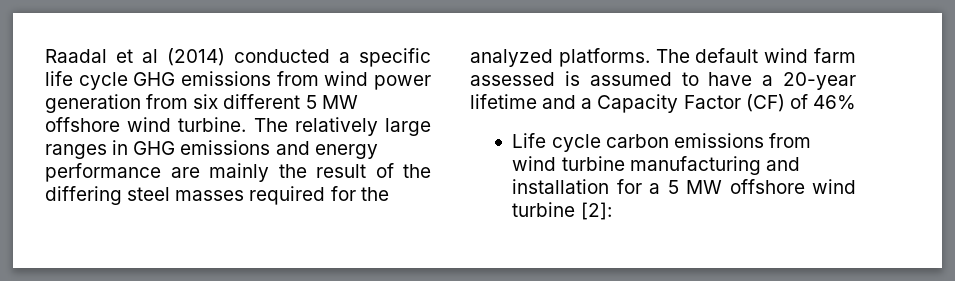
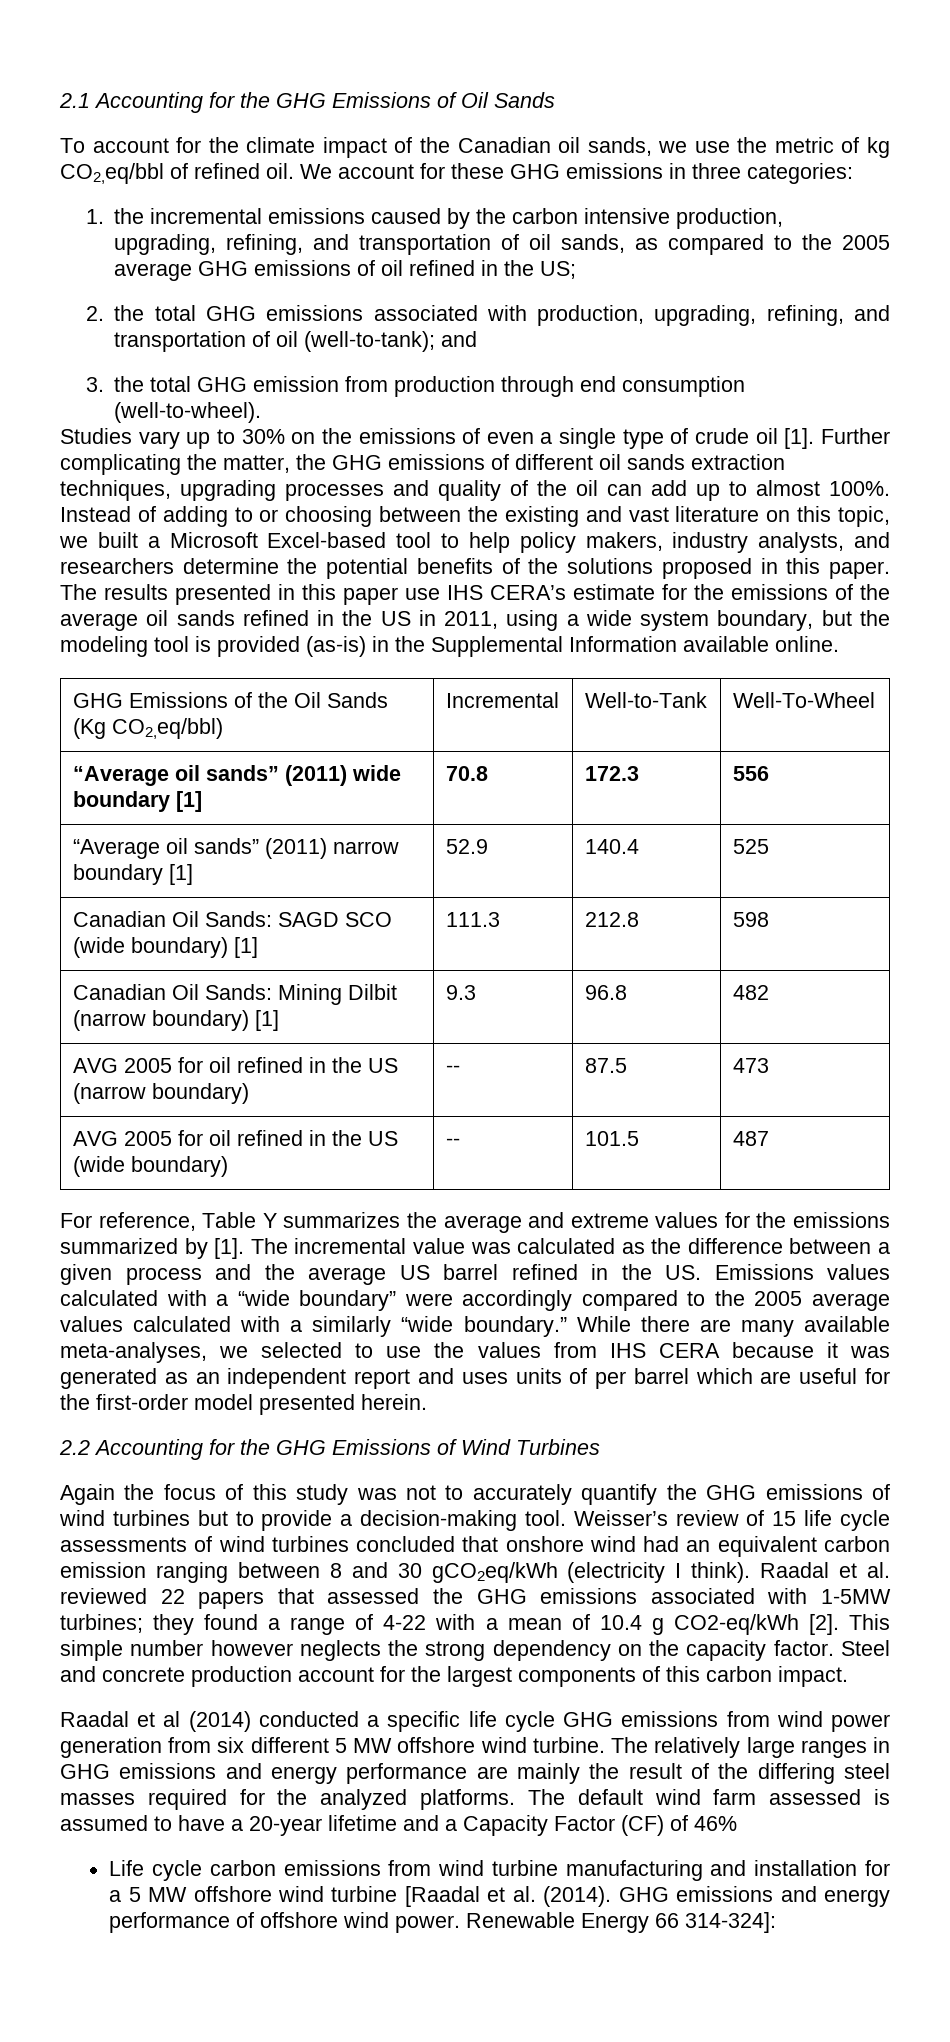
(45, 56) none -> [59,92,555,113] [60,137,890,158] [60,163,853,184] [85,208,784,229] [114,234,891,255] [114,260,577,281] [85,305,890,326] [114,331,478,352] [85,376,746,397] [114,402,262,423] [60,428,890,449] [60,454,785,475] [60,480,890,501] [60,506,891,527] [59,532,891,553] [60,558,891,579] [60,584,890,605] [60,610,890,631] [60,636,839,657] [72,692,388,708] [72,718,223,739] [445,692,559,708] [584,692,707,708] [732,692,875,708] [72,765,401,786] [72,791,202,812] [445,766,488,781] [584,766,639,781] [732,766,769,781] [72,838,399,859] [72,864,193,885] [445,839,488,854] [584,839,639,854] [732,839,769,854] [72,911,392,927] [72,937,258,958] [445,912,500,927] [584,912,639,927] [732,912,769,927] [72,984,397,1005] [72,1010,279,1031] [445,985,476,1000] [584,985,627,1000] [732,985,769,1000] [72,1057,398,1073] [72,1083,249,1104] [445,1065,460,1073] [584,1058,627,1073] [732,1058,769,1073] [72,1130,398,1146] [72,1156,228,1177] [445,1138,460,1146] [584,1131,639,1146] [732,1131,769,1146] [60,1212,891,1233] [60,1238,891,1259] [60,1264,890,1285] [60,1290,890,1311] [60,1316,891,1337] [60,1342,891,1363] [60,1368,891,1389] [60,1394,427,1415] [59,1439,600,1460] [60,1484,891,1505] [59,1510,890,1531] [60,1536,890,1557] [60,1562,890,1583] [60,1588,892,1609] [60,1614,891,1635] [60,1640,890,1661] [60,1666,848,1687] 2.1 Accounting for the GHG Emissions of Oil Sands // To account for the climate impact of the Canadian oil sands, we use the metric of kg CO2,eq/bbl of refined oil. We account for these GHG emissions in three categories: // 1. the incremental emissions caused by the carbon intensive production, upgrading, refining, and transportation of oil sands, as compared to the 2005 average GHG emissions of oil refined in the US; // 2. the total GHG emissions associated with production, upgrading, refining, and transportation of oil (well-to-tank); and // 3. the total GHG emission from production through end consumption (well-to-wheel). // Studies vary up to 30% on the emissions of even a single type of crude oil [1]. Further complicating the matter, the GHG emissions of different oil sands extraction techniques, upgrading processes and quality of the oil can add up to almost 100%. Instead of adding to or choosing between the existing and vast literature on this topic, we built a Microsoft Excel-based tool to help policy makers, industry analysts, and researchers determine the potential benefits of the solutions proposed in this paper. The results presented in this paper use IHS CERA’s estimate for the emissions of the average oil sands refined in the US in 2011, using a wide system boundary, but the modeling tool is provided (as-is) in the Supplemental Information available online. // GHG Emissions of the Oil Sands (Kg CO2,eq/bbl) | Incremental | Well-to-Tank | Well-To-Wheel // “Average oil sands” (2011) wide boundary [1] | 70.8 | 172.3 | 556 // “Average oil sands” (2011) narrow boundary [1] | 52.9 | 140.4 | 525 // Canadian Oil Sands: SAGD SCO (wide boundary) [1] | 111.3 | 212.8 | 598 // Canadian Oil Sands: Mining Dilbit (narrow boundary) [1] | 9.3 | 96.8 | 482 // AVG 2005 for oil refined in the US (narrow boundary) | -- | 87.5 | 473 // AVG 2005 for oil refined in the US (wide boundary) | -- | 101.5 | 487 // For reference, Table Y summarizes the average and extreme values for the emissions summarized by [1]. The incremental value was calculated as the difference between a given process and the average US barrel refined in the US. Emissions values calculated with a “wide boundary” were accordingly compared to the 2005 average values calculated with a similarly “wide boundary.” While there are many available meta-analyses, we selected to use the values from IHS CERA because it was generated as an independent report and uses units of per barrel which are useful for the first-order model presented herein. // 2.2 Accounting for the GHG Emissions of Wind Turbines // Again the focus of this study was not to accurately quantify the GHG emissions of wind turbines but to provide a decision-making tool. Weisser’s review of 15 life cycle assessments of wind turbines concluded that onshore wind had an equivalent carbon emission ranging between 8 and 30 gCO2eq/kWh (electricity I think). Raadal et al. reviewed 22 papers that assessed the GHG emissions associated with 1-5MW turbines; they found a range of 4-22 with a mean of 10.4 g CO2-eq/kWh [2]. This simple number however neglects the strong dependency on the capacity factor. Steel and concrete production account for the largest components of this carbon impact. //
[580,202,612,220] [2]: -> [404,1886,890,1907] [109,1912,777,1933] [Raadal et al. (2014). GHG emissions and energy performance of offshore wind power. Renewable Energy 66 314-324]:

